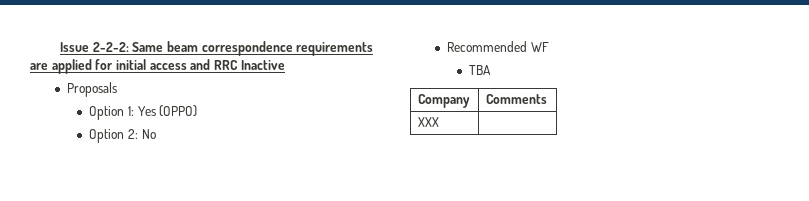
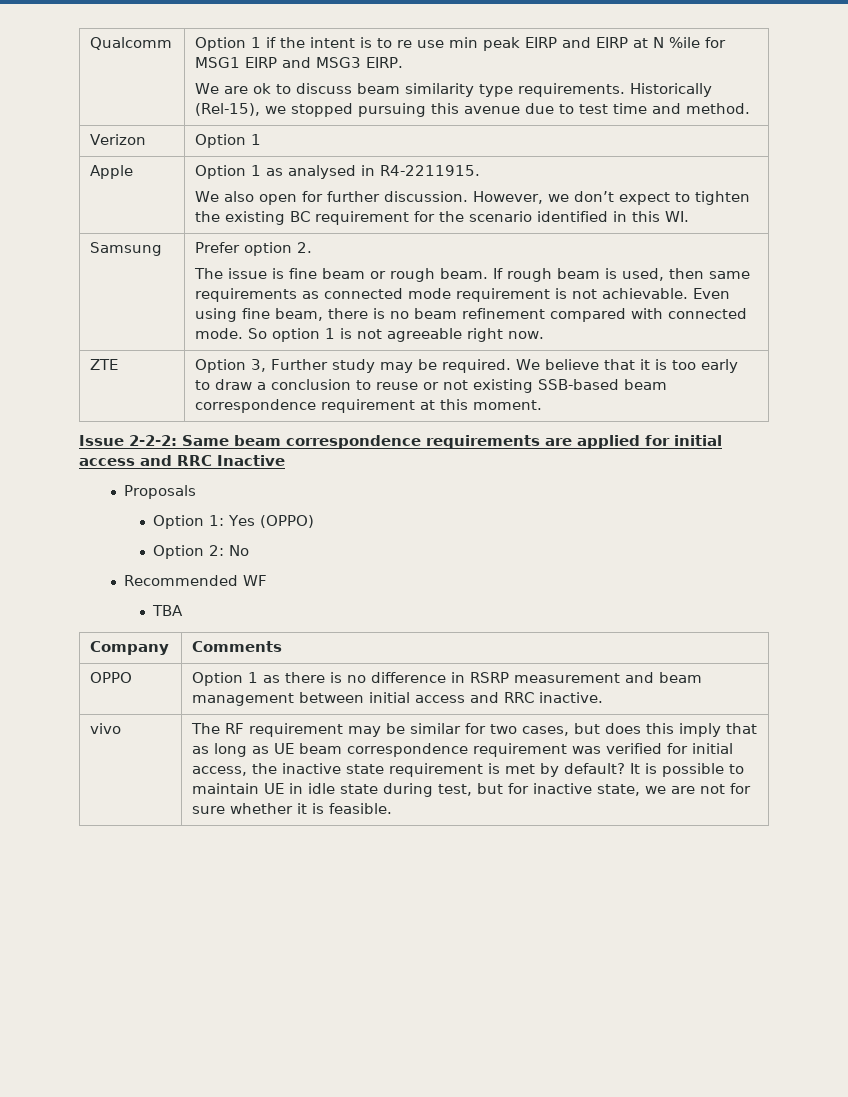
(60, 47) none -> [90,37,173,50] [195,37,727,51] [195,57,404,68] [195,83,713,97] [195,103,751,117] [90,134,147,145] [195,134,262,148] [90,165,134,179] [195,165,481,179] [195,191,751,205] [195,211,690,225] [90,242,163,256] [195,242,313,256] [194,268,751,282] [195,288,731,302] [195,308,748,322] [195,328,545,342] [90,359,119,370] [195,359,739,373] [195,379,668,393] [195,399,543,413] Qualcomm | Option 1 if the intent is to re use min peak EIRP and EIRP at N %ile for MSG1 EIRP and MSG3 EIRP. // We are ok to discuss beam similarity type requirements. Historically (Rel-15), we stopped pursuing this avenue due to test time and method. // Verizon | Option 1 // Apple | Option 1 as analysed in R4-2211915. // We also open for further discussion. However, we don’t expect to tighten the existing BC requirement for the scenario identified in this WI. // Samsung | Prefer option 2. // The issue is fine beam or rough beam. If rough beam is used, then same requirements as connected mode requirement is not achievable. Even using fine beam, there is no beam refinement compared with connected mode. So option 1 is not agreeable right now. // ZTE | Option 3, Further study may be required. We believe that it is too early to draw a conclusion to reuse or not existing SSB-based beam correspondence requirement at this moment. //
[418,117,440,127] XXX | -> [90,672,133,683] [192,672,703,686] [192,692,604,706] [90,723,122,734] [191,723,758,737] [192,743,734,757] [192,763,745,777] [192,783,752,797] [192,803,393,814] OPPO | Option 1 as there is no difference in RSRP measurement and beam management between initial access and RRC inactive. // vivo | The RF requirement may be similar for two cases, but does this imply that as long as UE beam correspondence requirement was verified for initial access, the inactive state requirement is met by default? It is possible to maintain UE in idle state during test, but for inactive state, we are not for sure whether it is feasible.

